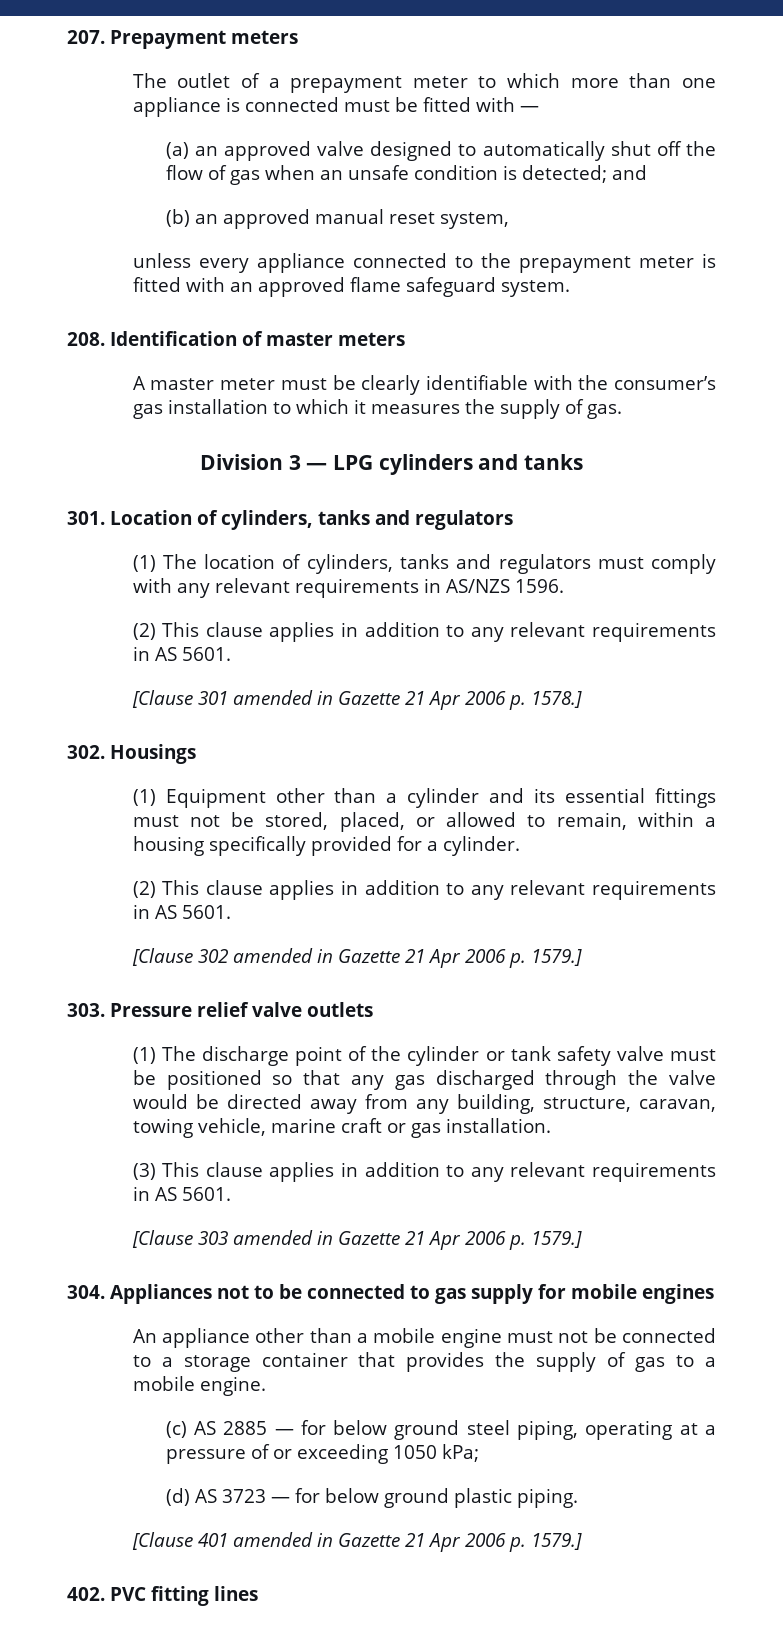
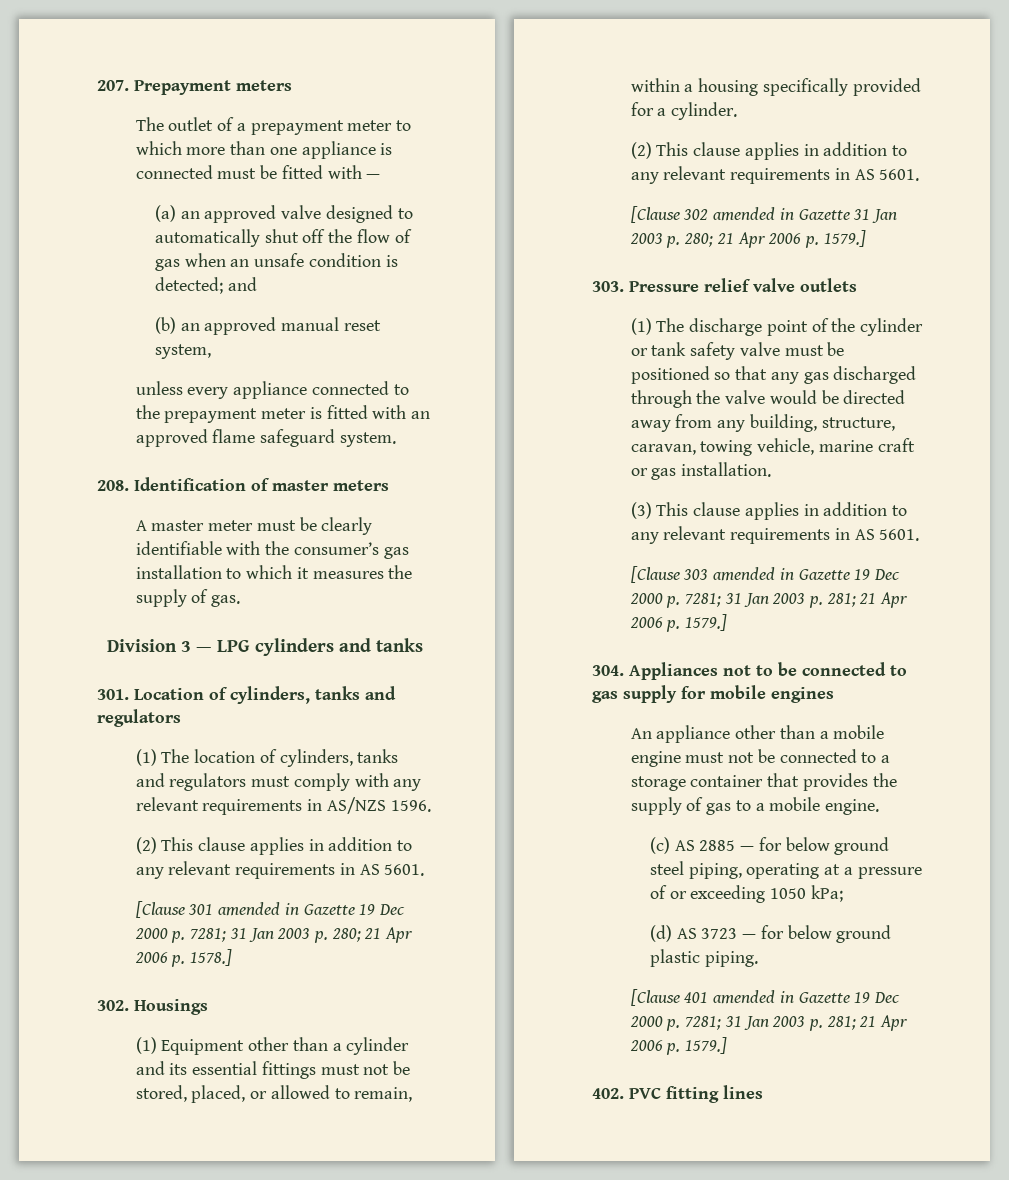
(400, 698) none -> [359,904,406,915] [134,928,361,943] 19 Dec 2000 p. 7281; 31 Jan 2003 p. 280;
(400, 956) none -> [853,209,898,223] [629,233,714,248] 31 Jan 2003 p. 280;
(400, 1238) none -> [854,569,901,580] [629,593,856,608] 19 Dec 2000 p. 7281; 31 Jan 2003 p. 281;
(400, 1540) none -> [854,992,901,1003] [629,1016,856,1031] 19 Dec 2000 p. 7281; 31 Jan 2003 p. 281;

